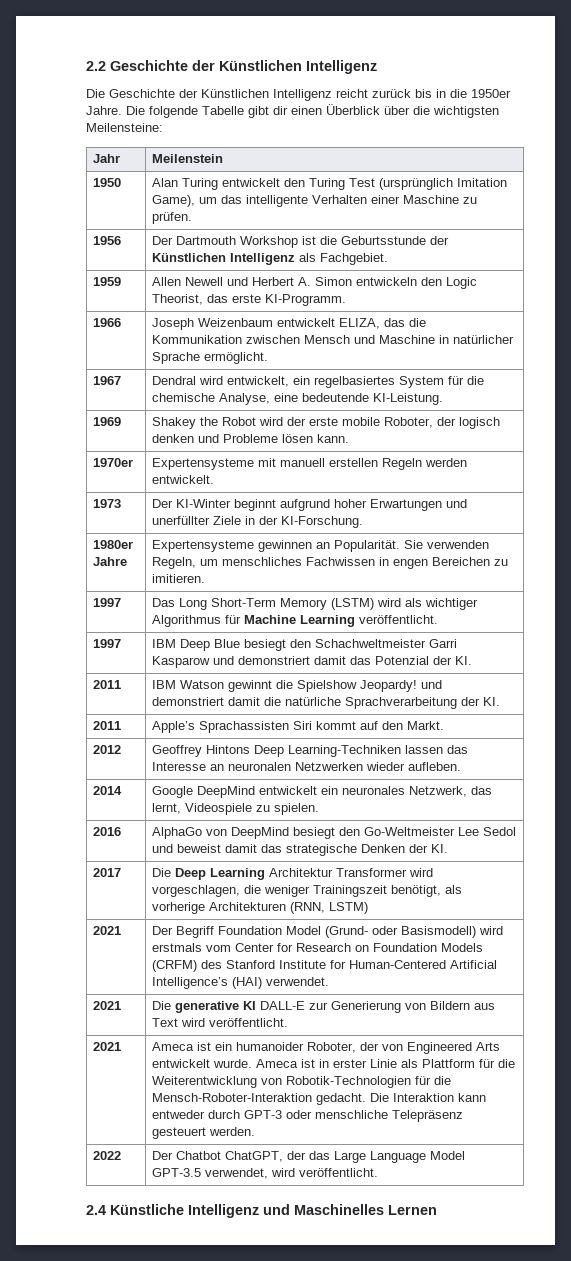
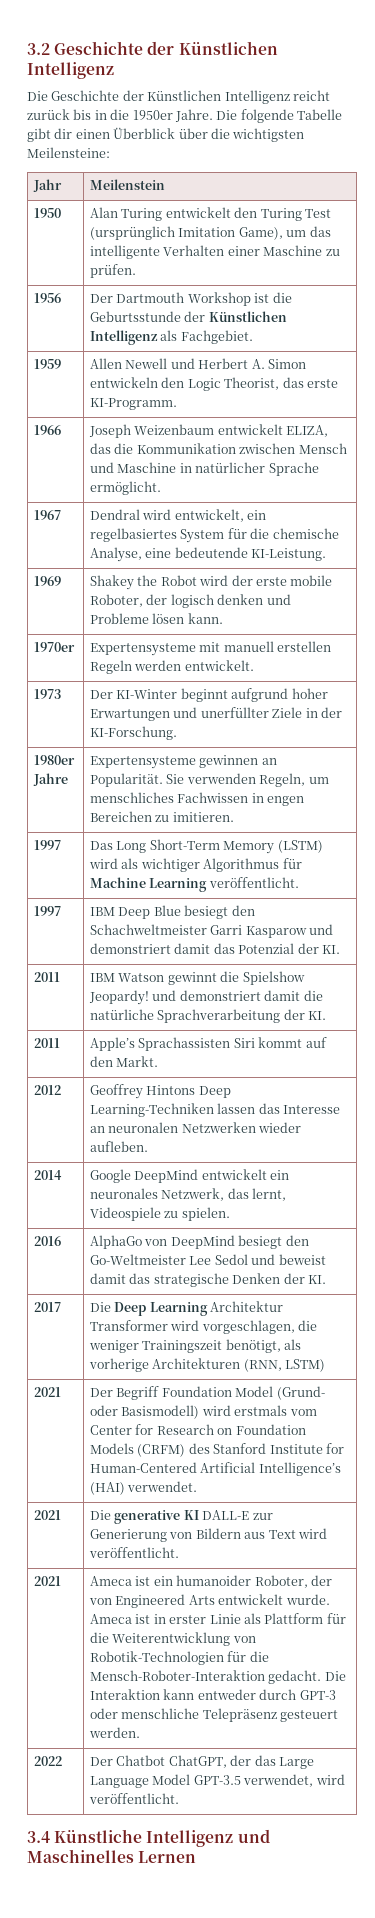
[86,61,106,71] 2.2 -> [27,43,50,55] 3.2
[86,1205,106,1215] 2.4 -> [27,1831,50,1843] 3.4

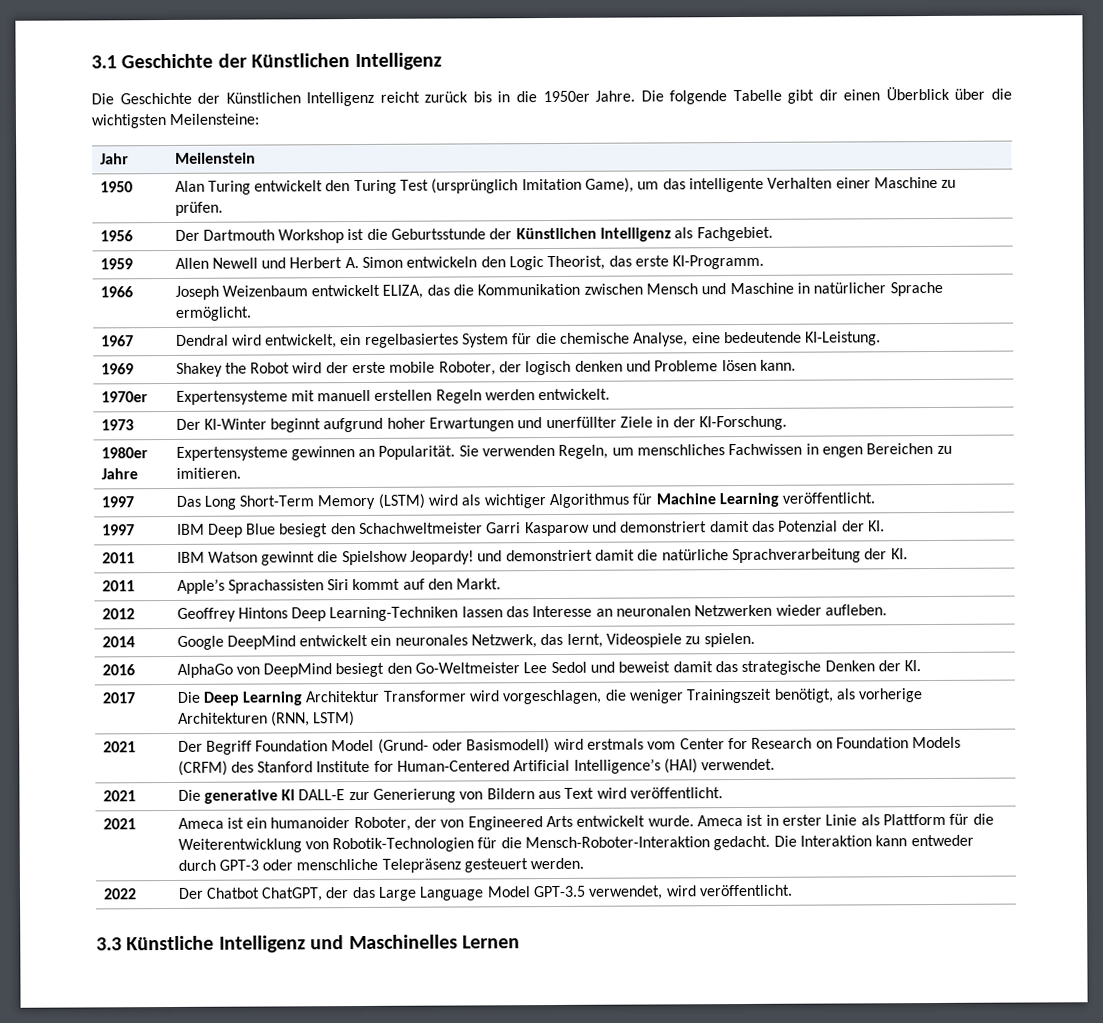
[27,43,50,55] 3.2 -> [91,55,117,69] 3.1
[27,1831,50,1843] 3.4 -> [96,937,122,951] 3.3

